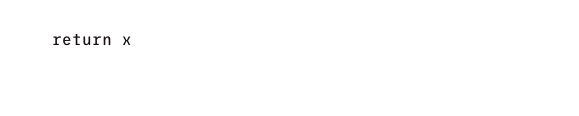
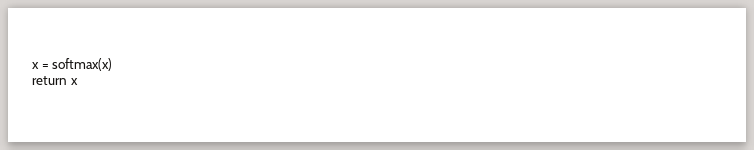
(52, 39) none -> [32,58,113,71] x = softmax(x) //

